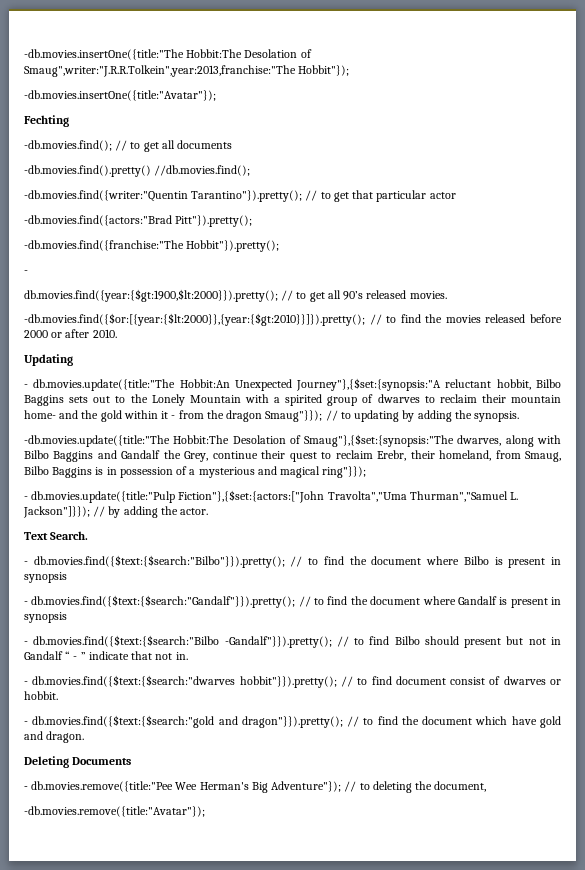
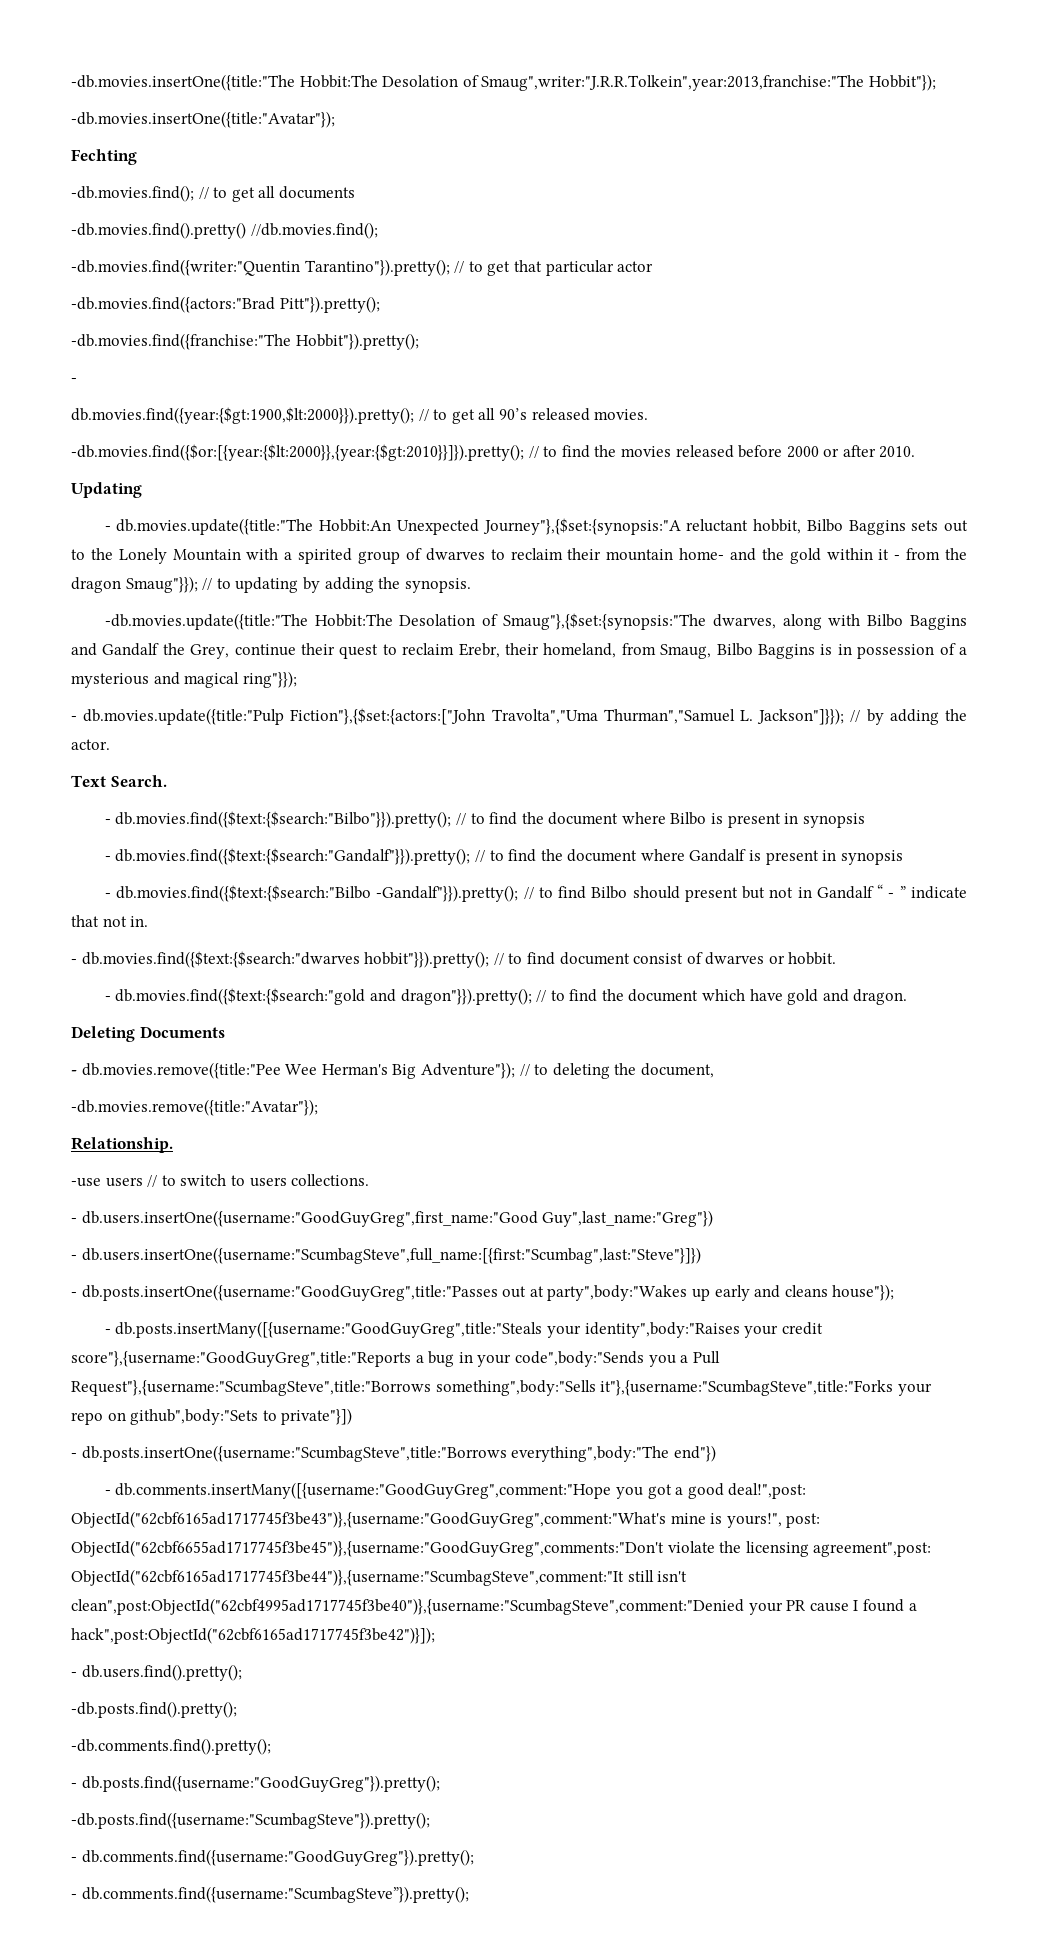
(205, 811) none -> [71,1137,173,1153] [71,1174,370,1187] [71,1210,714,1227] [71,1247,701,1264] [71,1284,895,1301] [104,1321,823,1338] [71,1351,720,1367] [71,1380,932,1396] [71,1408,353,1425] [71,1445,716,1462] [104,1482,807,1499] [71,1511,821,1528] [71,1540,932,1557] [71,1569,688,1586] [71,1598,917,1615] [71,1627,435,1644] [71,1664,242,1681] [71,1701,237,1718] [71,1738,271,1755] [71,1775,440,1792] [71,1812,430,1829] [71,1849,474,1866] [71,1886,469,1903] // Relationship. // -use users // to switch to users collections. // - db.users.insertOne({username:"GoodGuyGreg",first_name:"Good Guy",last_name:"Greg"}) // - db.users.insertOne({username:"ScumbagSteve",full_name:[{first:"Scumbag",last:"Steve"}]}) // - db.posts.insertOne({username:"GoodGuyGreg",title:"Passes out at party",body:"Wakes up early and cleans house"}); // - db.posts.insertMany([{username:"GoodGuyGreg",title:"Steals your identity",body:"Raises your credit score"},{username:"GoodGuyGreg",title:"Reports a bug in your code",body:"Sends you a Pull Request"},{username:"ScumbagSteve",title:"Borrows something",body:"Sells it"},{username:"ScumbagSteve",title:"Forks your repo on github",body:"Sets to private"}]) // - db.posts.insertOne({username:"ScumbagSteve",title:"Borrows everything",body:"The end"}) // - db.comments.insertMany([{username:"GoodGuyGreg",comment:"Hope you got a good deal!",post: ObjectId("62cbf6165ad1717745f3be43")},{username:"GoodGuyGreg",comment:"What's mine is yours!", post: ObjectId("62cbf6655ad1717745f3be45")},{username:"GoodGuyGreg",comments:"Don't violate the licensing agreement",post: ObjectId("62cbf6165ad1717745f3be44")},{username:"ScumbagSteve",comment:"It still isn't clean",post:ObjectId("62cbf4995ad1717745f3be40")},{username:"ScumbagSteve",comment:"Denied your PR cause I found a hack",post:ObjectId("62cbf6165ad1717745f3be42")}]); // - db.users.find().pretty(); // -db.posts.find().pretty(); // -db.comments.find().pretty(); // - db.posts.find({username:"GoodGuyGreg"}).pretty(); // -db.posts.find({username:"ScumbagSteve"}).pretty(); // - db.comments.find({username:"GoodGuyGreg"}).pretty(); // - db.comments.find({username:"ScumbagSteve”}).pretty();

